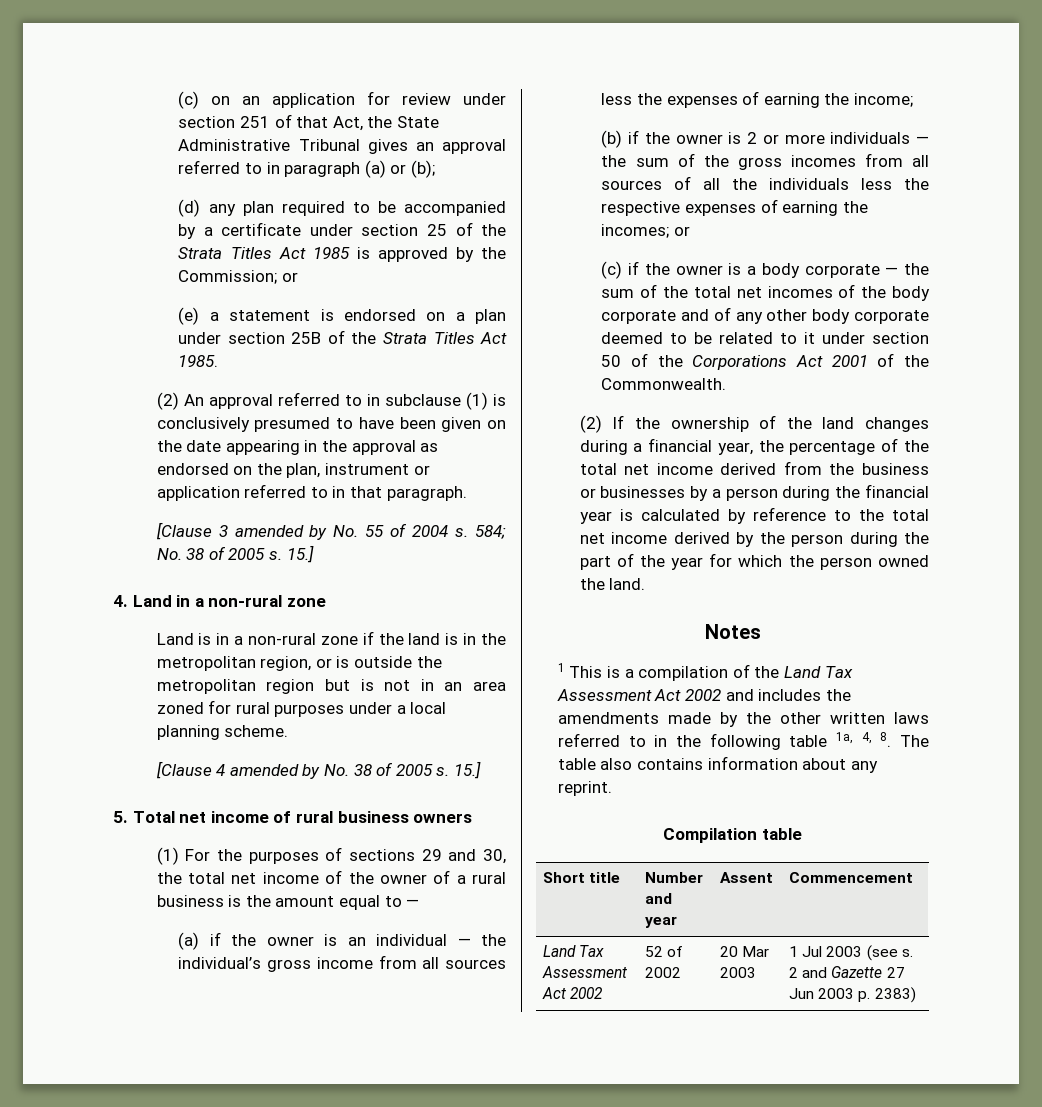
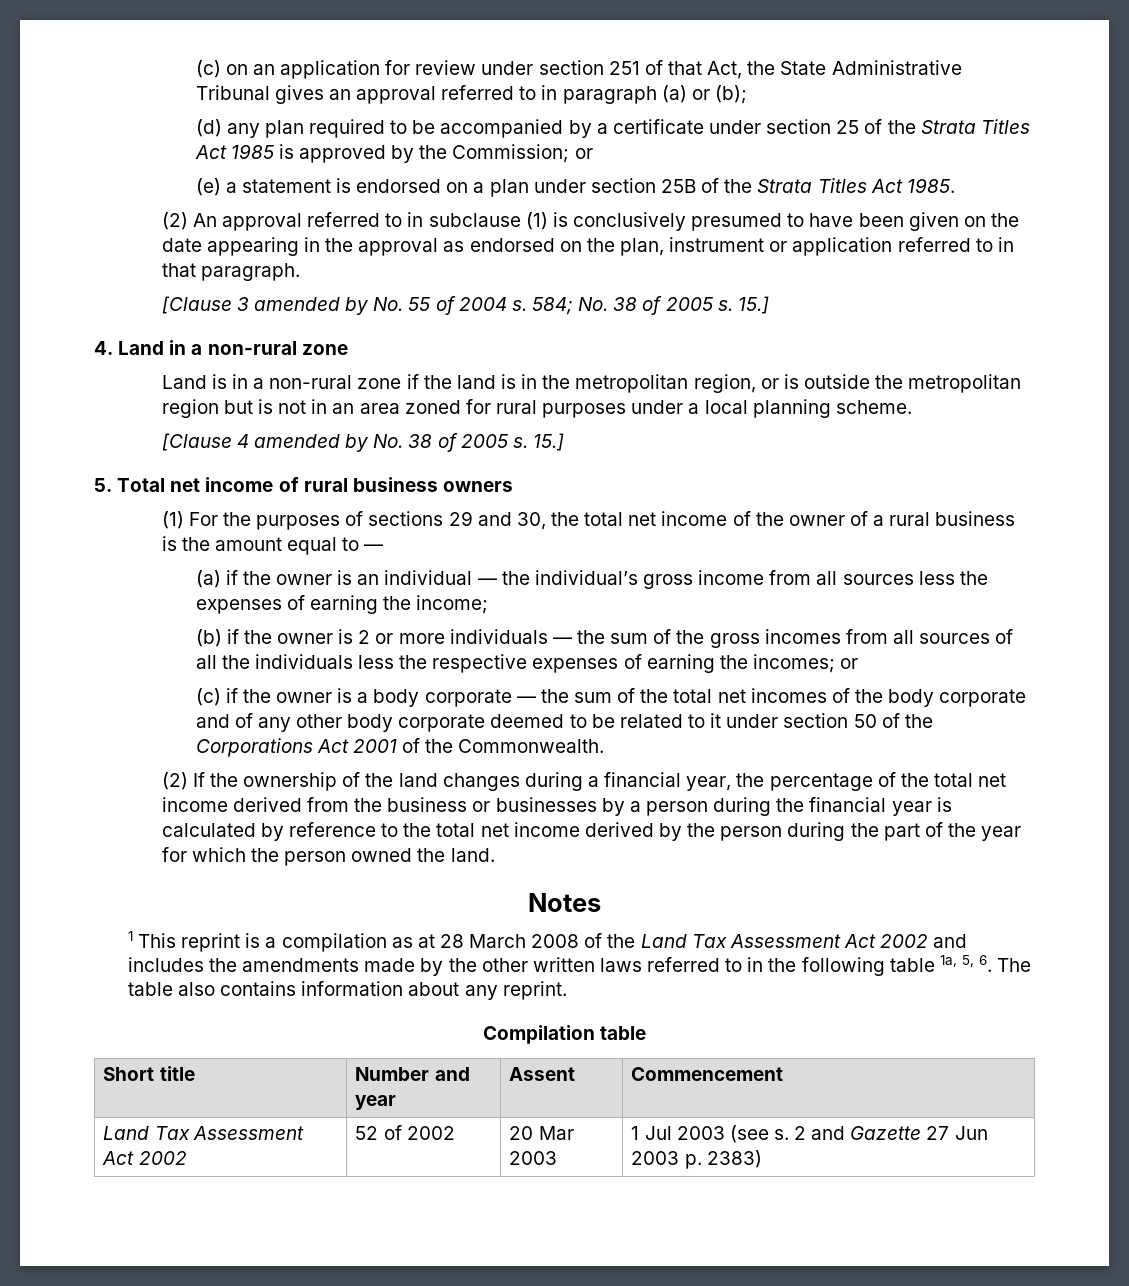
(603, 672) none -> [181,933,241,952] reprint
(729, 673) none -> [391,934,580,948] as at 28 March 2008
[861,732,892,747] 4, 8. -> [961,955,993,972] 5, 6.

